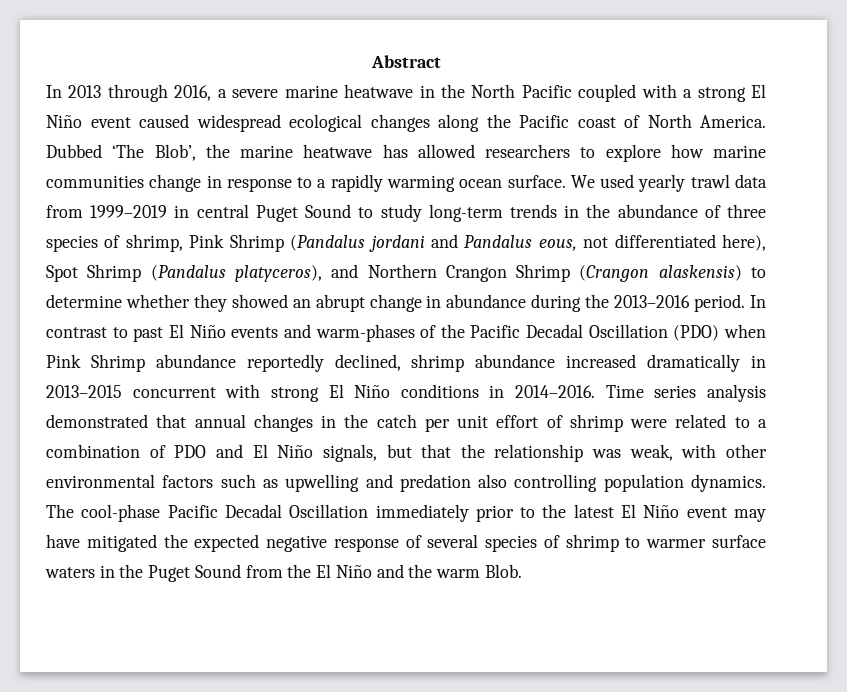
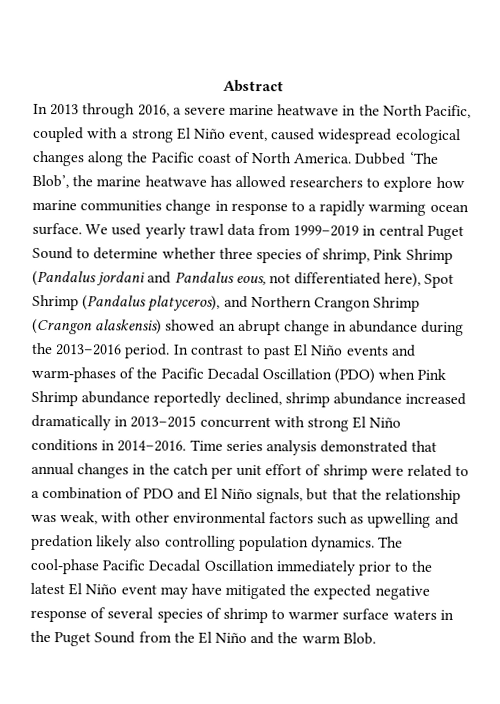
[521,85,572,98] Pacific -> [425,104,472,119] Pacific,
[90,117,131,128] event -> [229,128,269,142] event,
[380,204,721,222] study long-term trends in the abundance of -> [93,247,216,260] determine whether
[750,267,766,278] [46,294,227,312] to determine whether they -> (163, 327) none
(471, 483) none -> [96,535,133,551] likely

